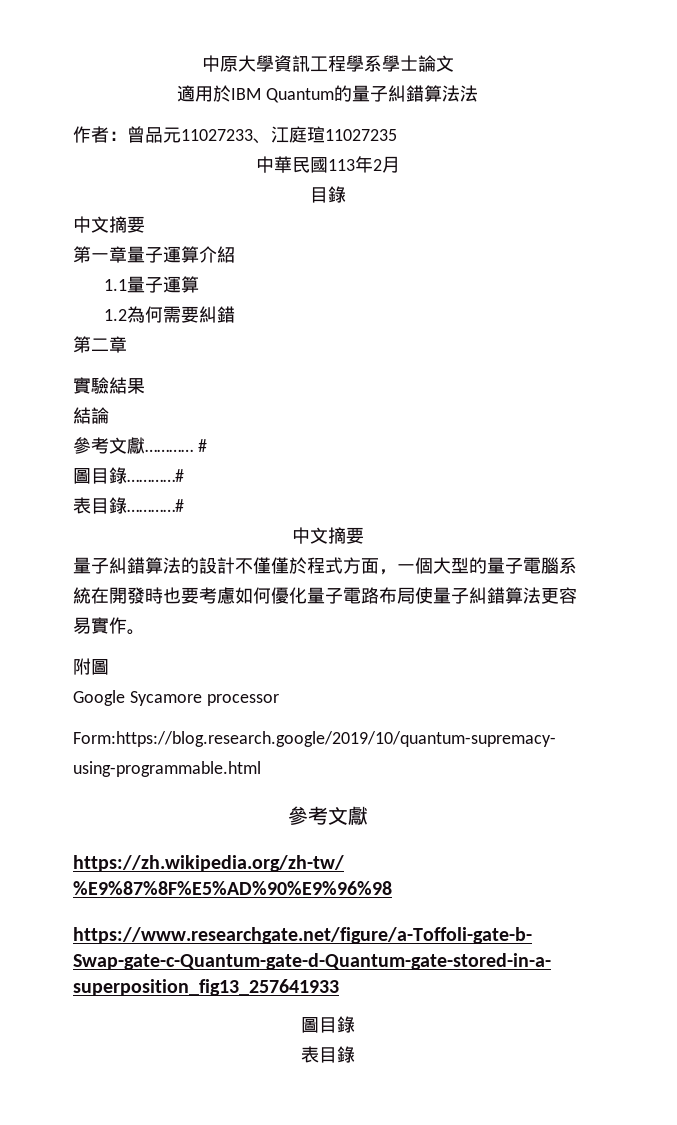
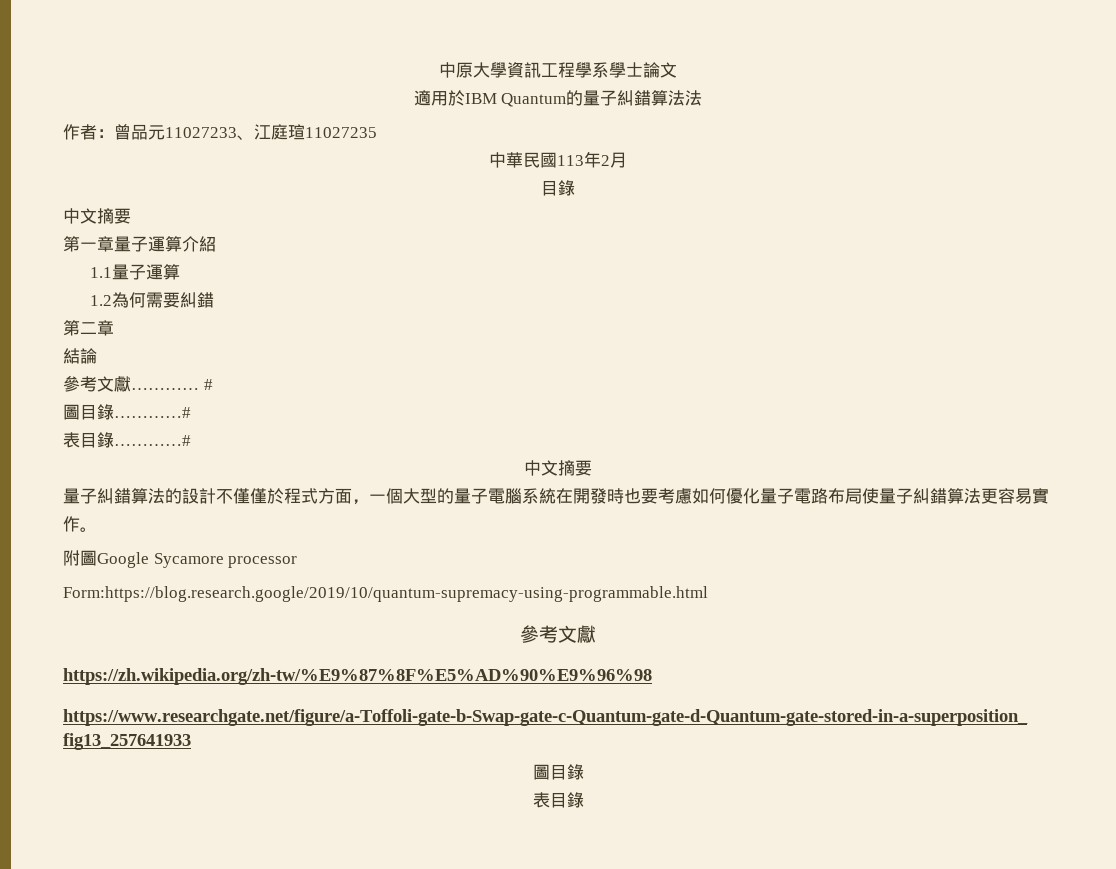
[73,377,145,394] // 實驗結果 -> (114, 328) none
(109, 667) // -> (97, 558) none

